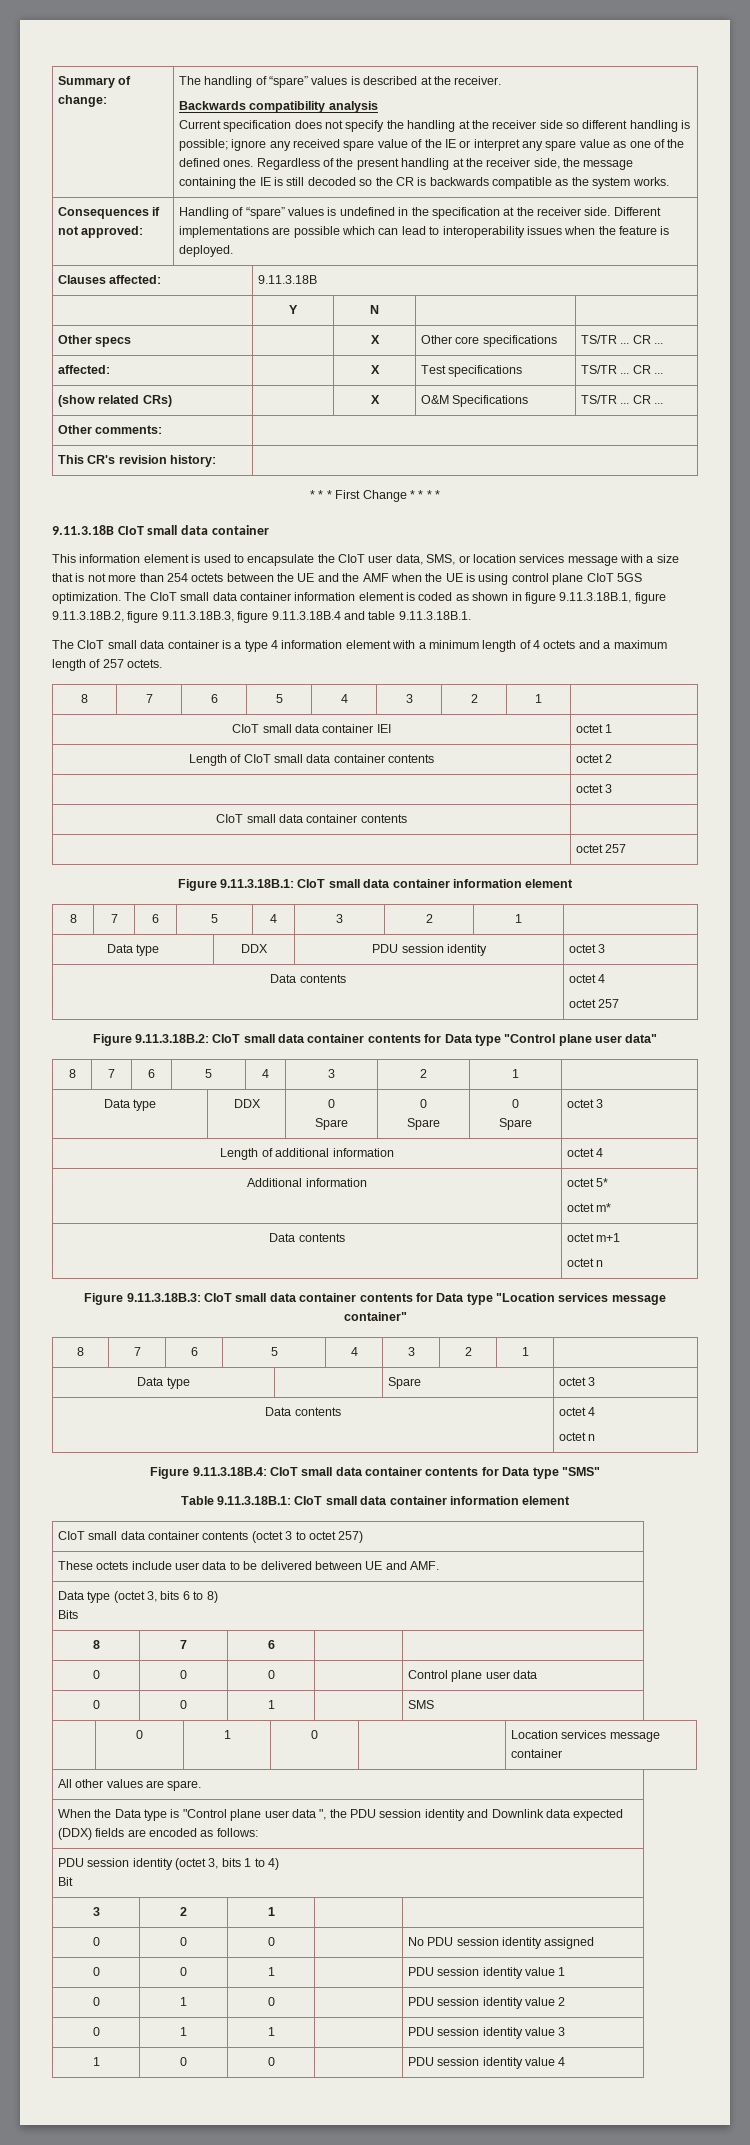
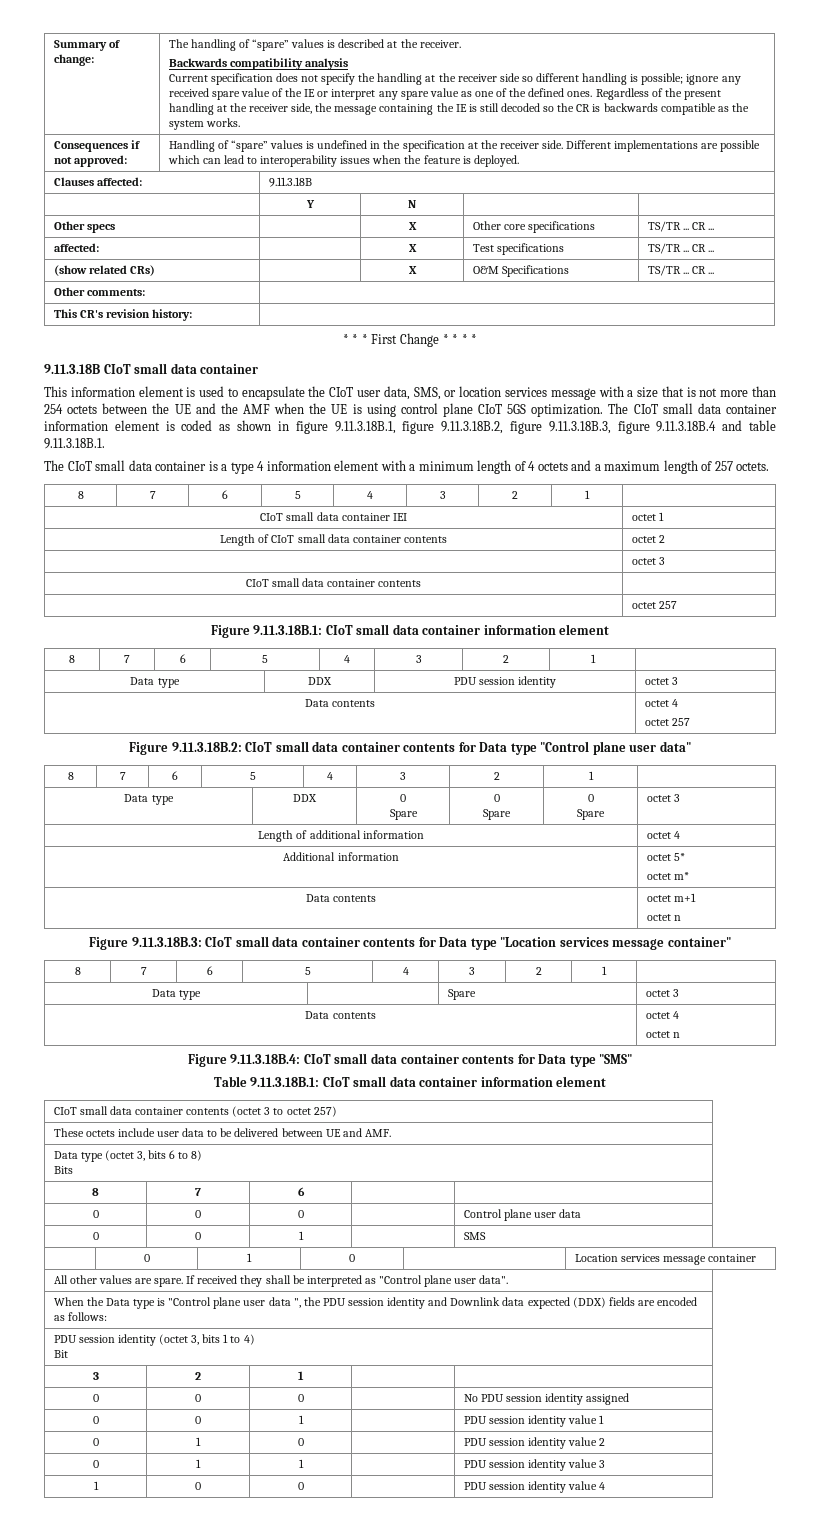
(202, 1785) none -> [186,1275,509,1287] If received they shall be interpreted as "Control plane user data".

